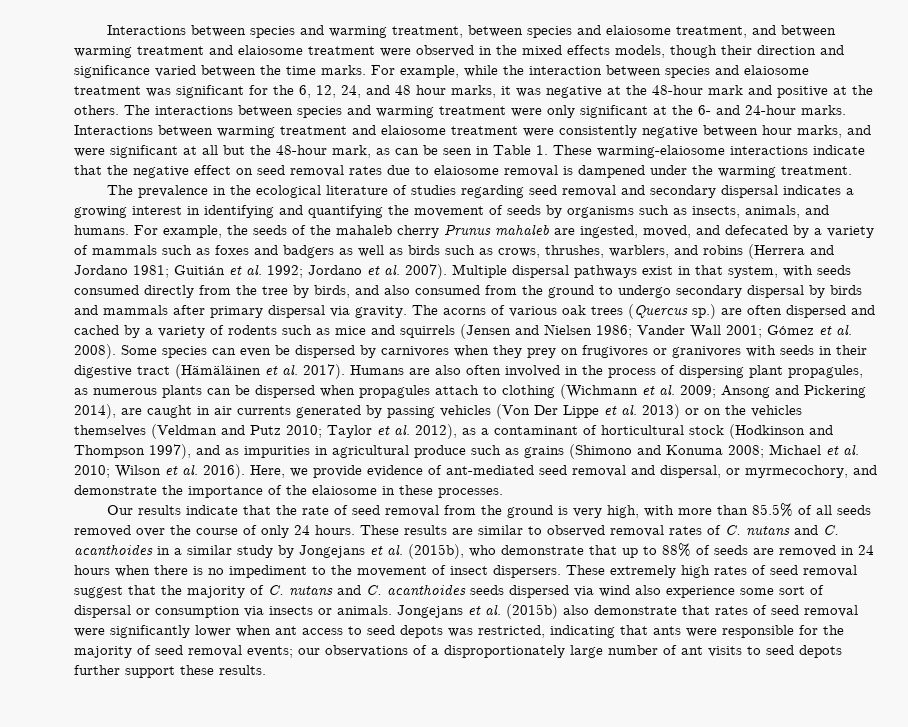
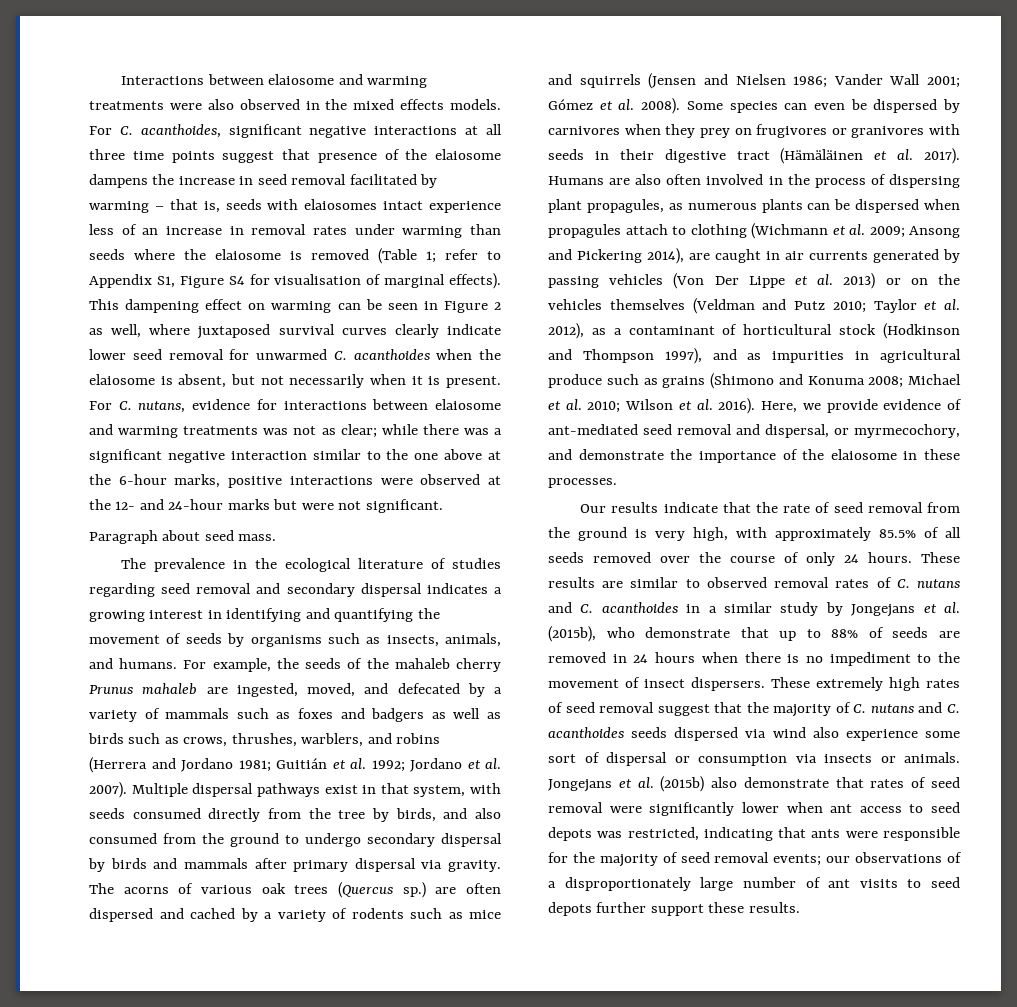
[107,25,837,38] [74,45,411,58] Interactions between species and warming treatment, between species and elaiosome treatment, and between warming treatment and elaiosome treatment were -> [121,74,428,88] [89,99,234,110] Interactions between elaiosome and warming treatments were also
[615,45,844,58] [74,65,809,78] [74,85,873,98] [74,105,846,118] [74,125,871,138] [74,145,865,158] [74,165,852,178] models, though their direction and significance varied between the time marks. For example, while the interaction between species and elaiosome treatment was significant for the 6, 12, 24, and 48 hour marks, it was negative at the 48-hour mark and positive at the others. The interactions between species and warming treatment were only significant at the 6- and 24-hour marks. Interactions between warming treatment and elaiosome treatment were consistently negative between hour marks, and were significant at all but the 48-hour mark, as can be seen in Table 1. These warming-elaiosome interactions indicate that the negative effect on seed removal rates due to elaiosome removal is dampened under the warming treatment. -> [450,99,501,110] [89,124,502,138] [89,149,501,163] [89,174,438,188] [89,199,501,213] [89,224,502,238] [89,248,501,264] [89,273,501,289] [89,299,502,313] [89,324,501,339] [89,349,501,360] [89,374,502,388] [89,399,501,413] [89,424,503,438] [89,449,501,463] [89,474,502,488] [89,499,443,513] [89,530,277,544] models. For C. acanthoides, significant negative interactions at all three time points suggest that presence of the elaiosome dampens the increase in seed removal facilitated by warming – that is, seeds with elaiosomes intact experience less of an increase in removal rates under warming than seeds where the elaiosome is removed (Table 1; refer to Appendix S1, Figure S4 for visualisation of marginal effects). This dampening effect on warming can be seen in Figure 2 as well, where juxtaposed survival curves clearly indicate lower seed removal for unwarmed C. acanthoides when the elaiosome is absent, but not necessarily when it is present. For C. nutans, evidence for interactions between elaiosome and warming treatments was not as clear; while there was a significant negative interaction similar to the one above at the 6-hour marks, positive interactions were observed at the 12- and 24-hour marks but were not significant. // Paragraph about seed mass.
[678,505,749,515] more than -> [775,527,871,541] approximately

